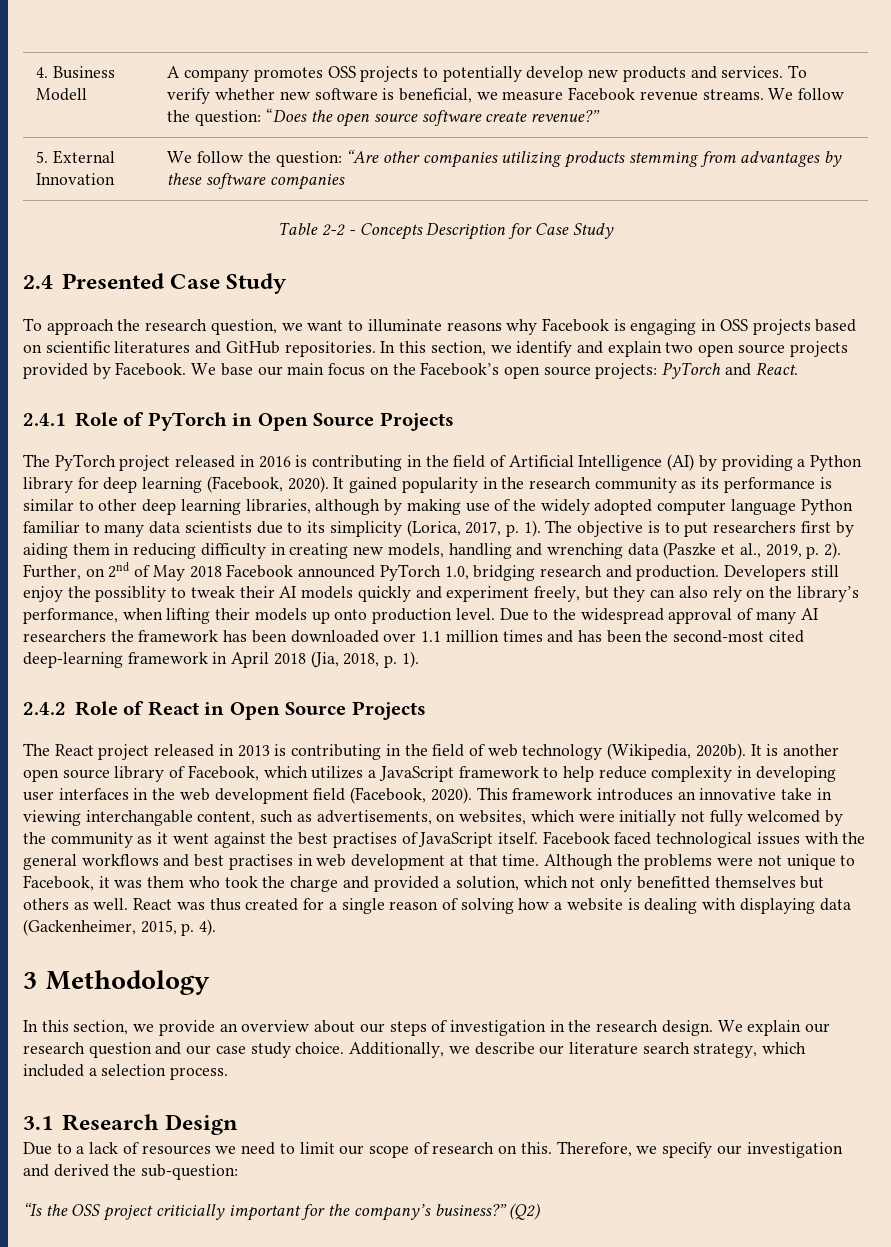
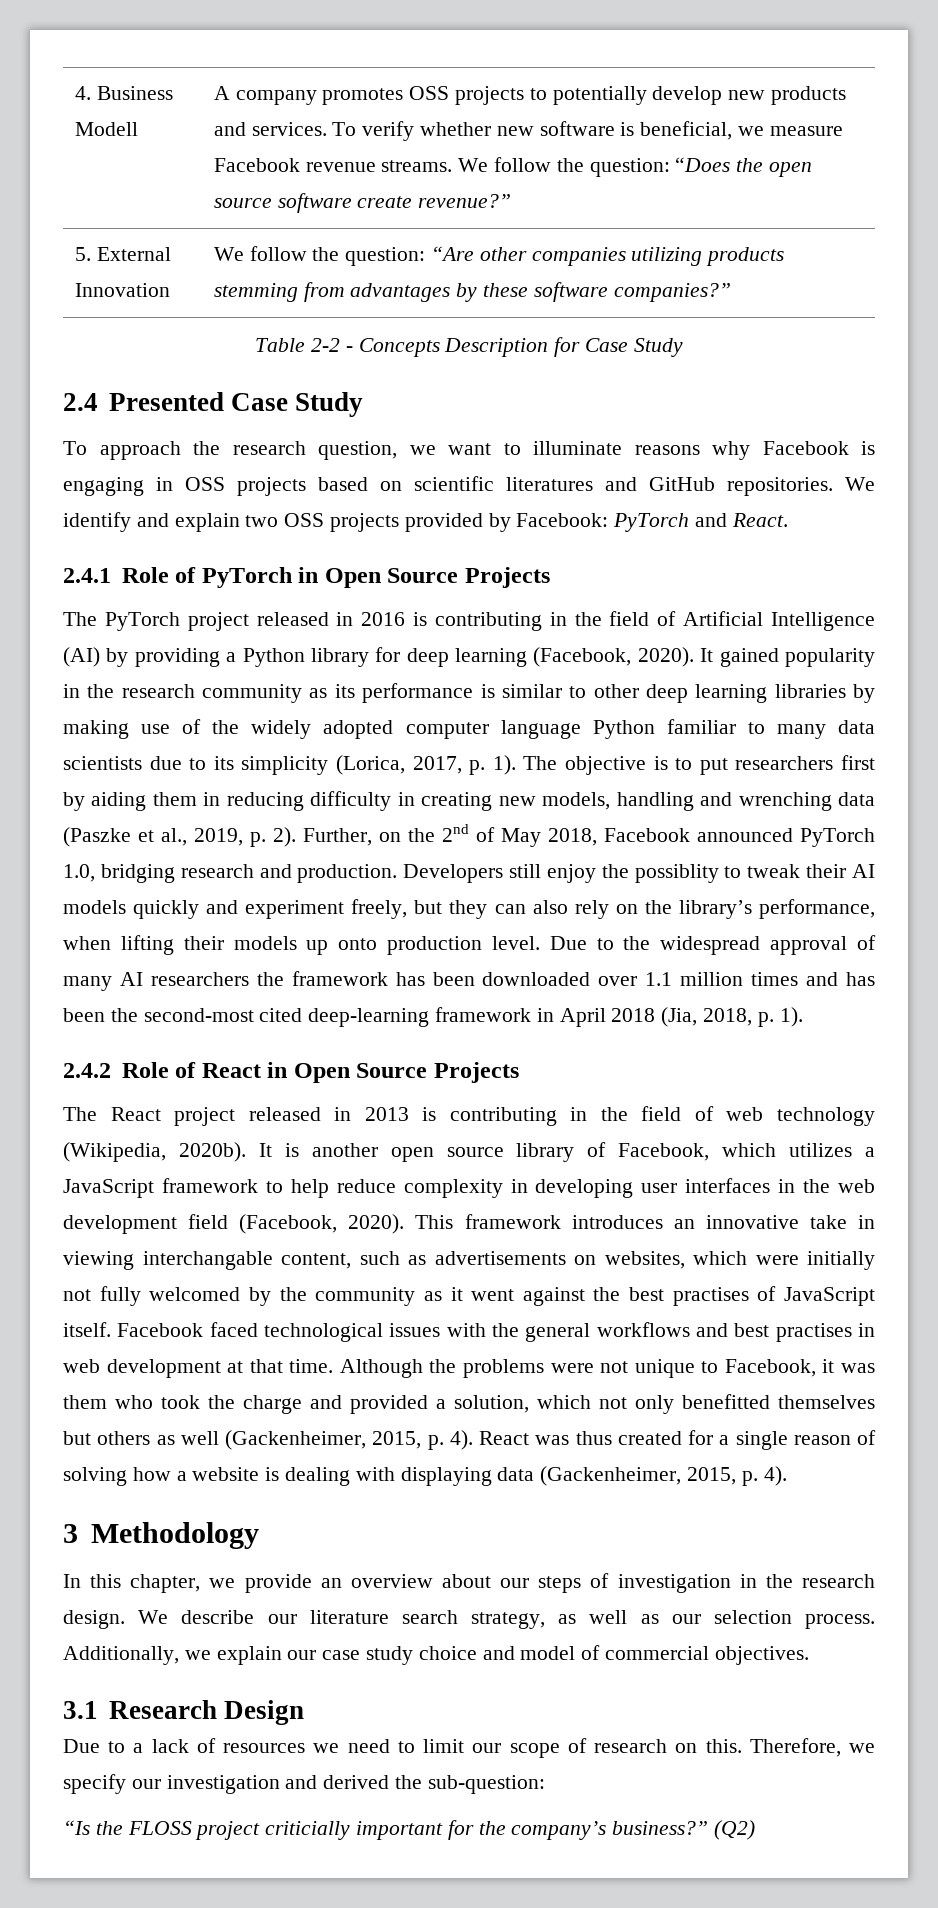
[269,174,345,190] companies -> [613,283,731,302] companies?”
[380,341,512,356] In this section, we -> [845,477,875,491] We
[698,344,785,357] open source -> [284,513,325,527] OSS
[115,362,658,379] Facebook. We base our main focus on the Facebook’s open source projects: -> [516,513,609,527] Facebook:
[245,499,381,515] libraries, although -> [774,684,846,698] libraries
(105, 572) none -> [408,828,435,842] the
[189,566,222,578] 2018 -> [548,828,597,846] 2018,
[316,810,432,825] advertisements, -> [434,1251,566,1265] advertisements
[93,898,129,910] well. -> [180,1430,473,1450] well (Gackenheimer, 2015, p. 4).
[73,1020,129,1035] section, -> [130,1574,201,1593] chapter,
[747,1020,831,1036] [23,1042,470,1058] explain our research question and our case study choice. Additionally, we -> (169, 1617) none
[762,1042,807,1054] [23,1064,229,1080] which included a selection process. -> [558,1610,875,1629] [63,1645,809,1665] as well as our selection process. Additionally, we explain our case study choice and model of commercial objectives.
[71,1204,101,1216] OSS -> [127,1821,192,1835] FLOSS

